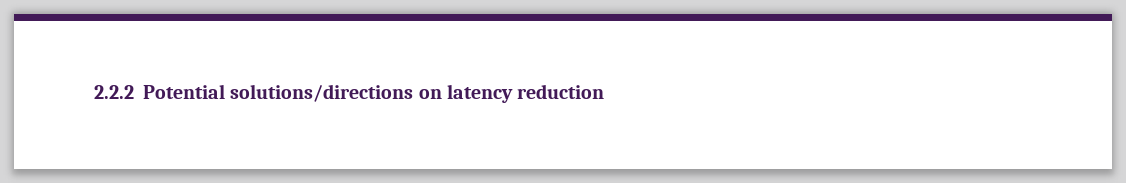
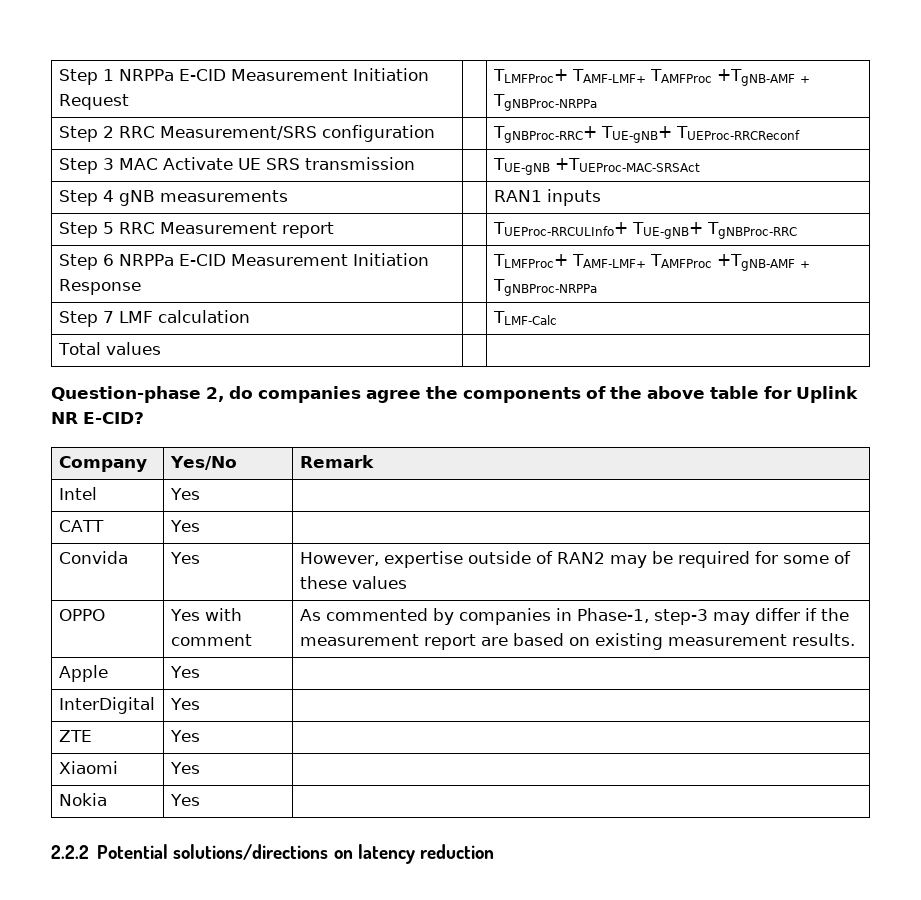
(94, 92) none -> [58,68,429,85] [58,94,129,110] [492,69,810,86] [492,94,597,111] [58,125,435,142] [492,126,800,143] [58,157,415,174] [492,158,700,175] [58,190,288,206] [493,189,601,206] [58,222,334,238] [492,222,797,239] [58,253,429,270] [58,279,141,295] [492,254,810,271] [492,279,597,296] [58,310,250,327] [492,311,557,325] [57,342,161,355] [51,386,858,403] [51,412,144,424] [58,456,147,472] [169,456,237,470] [299,455,374,468] [58,487,97,500] [169,488,200,500] [58,520,104,532] [169,520,200,532] [58,551,128,564] [169,552,200,564] [299,551,851,568] [299,576,407,589] [58,609,105,621] [169,608,242,621] [170,634,252,646] [299,608,849,625] [299,633,855,650] [58,665,108,682] [169,666,200,678] [58,697,155,714] [169,698,200,710] [58,730,92,742] [169,730,200,742] [58,761,118,774] [169,762,200,774] [58,793,107,806] [169,794,200,806] Step 1 NRPPa E-CID Measurement Initiation Request | | TLMFProc+ TAMF-LMF+ TAMFProc +TgNB-AMF + TgNBProc-NRPPa // Step 2 RRC Measurement/SRS configuration | | TgNBProc-RRC+ TUE-gNB+ TUEProc-RRCReconf // Step 3 MAC Activate UE SRS transmission | | TUE-gNB +TUEProc-MAC-SRSAct // Step 4 gNB measurements | | RAN1 inputs // Step 5 RRC Measurement report | | TUEProc-RRCULInfo+ TUE-gNB+ TgNBProc-RRC // Step 6 NRPPa E-CID Measurement Initiation Response | | TLMFProc+ TAMF-LMF+ TAMFProc +TgNB-AMF + TgNBProc-NRPPa // Step 7 LMF calculation | | TLMF-Calc // Total values | | // Question-phase 2, do companies agree the components of the above table for Uplink NR E-CID? // Company | Yes/No | Remark // Intel | Yes | // CATT | Yes | // Convida | Yes | However, expertise outside of RAN2 may be required for some of these values // OPPO | Yes with comment | As commented by companies in Phase-1, step-3 may differ if the measurement report are based on existing measurement results. // Apple | Yes | // InterDigital | Yes | // ZTE | Yes | // Xiaomi | Yes | // Nokia | Yes | //

